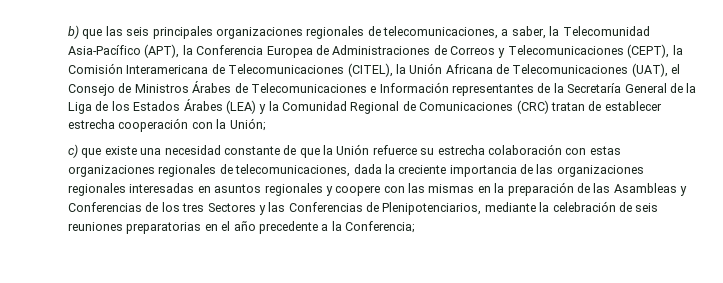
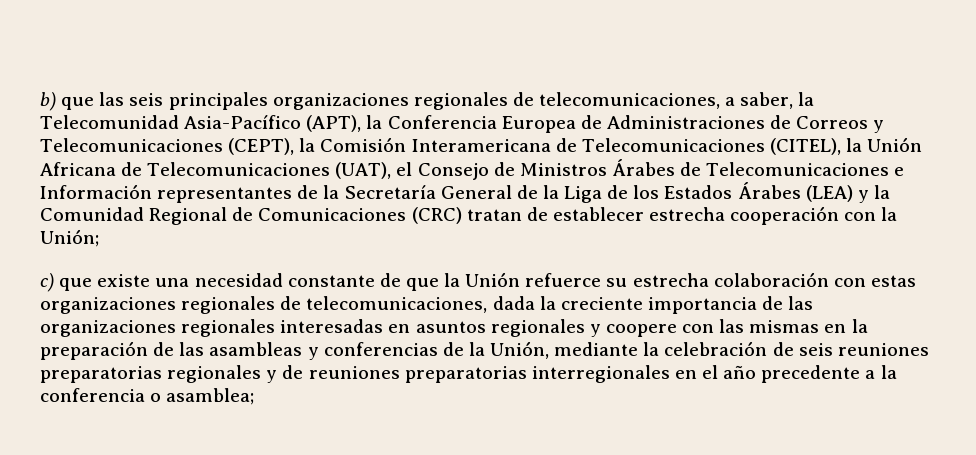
[613,183,687,196] [68,202,482,215] Asambleas y Conferencias de los tres Sectores y las Conferencias de Plenipotenciarios, -> [209,341,550,360] asambleas y conferencias de la Unión,
(202, 228) none -> [167,365,670,383] regionales y de reuniones preparatorias interregionales
[345,221,415,233] Conferencia; -> [40,388,255,405] conferencia o asamblea;

